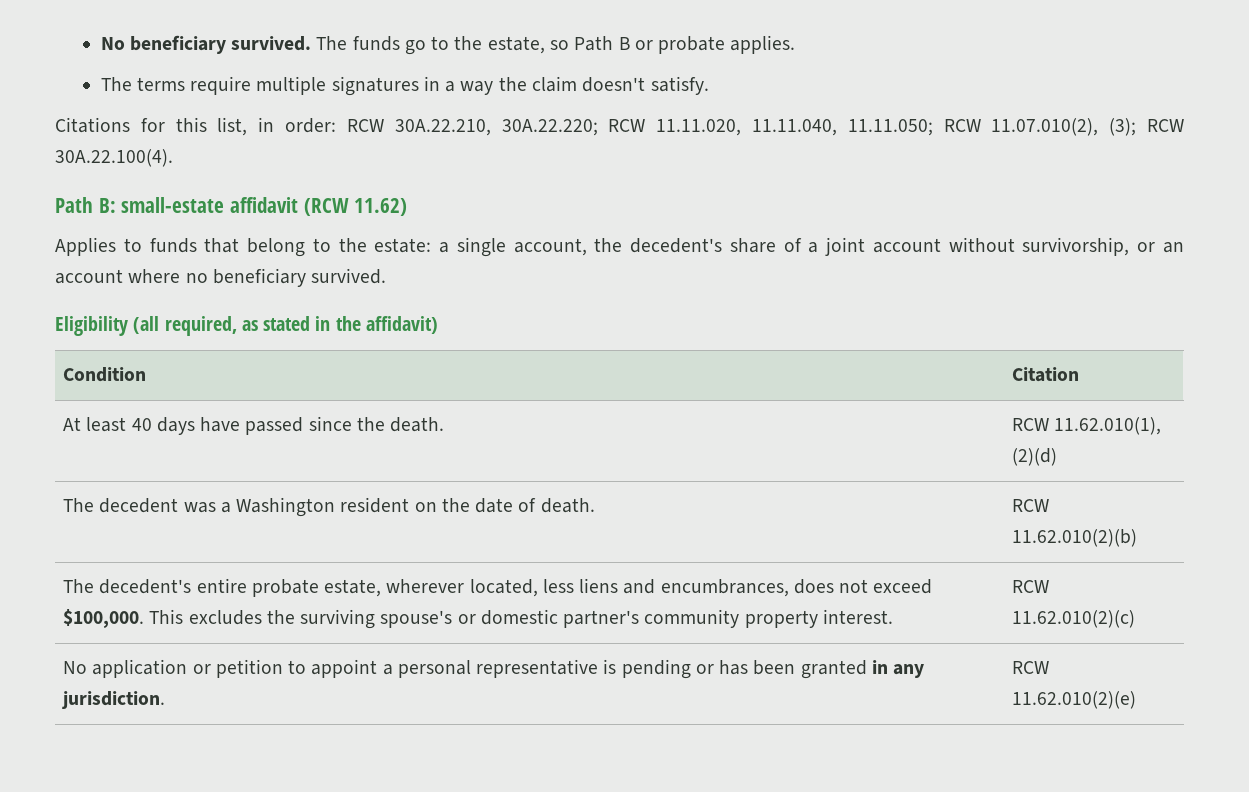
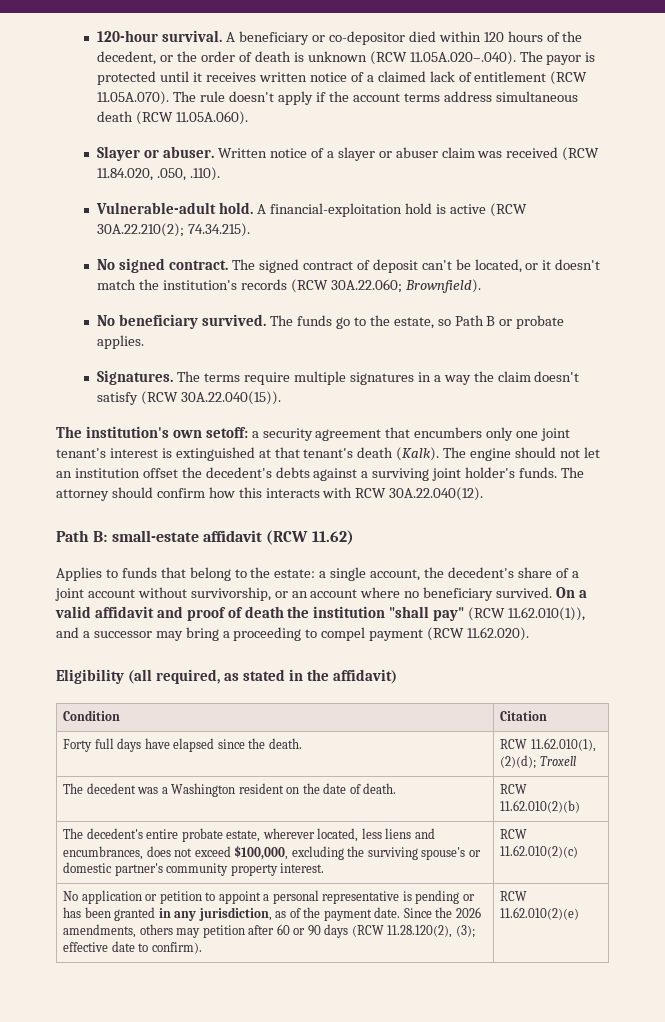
(100, 43) none -> [97,30,583,45] [97,51,596,65] [97,71,588,85] [97,91,578,105] [97,111,249,125] [97,146,600,161] [97,167,221,181] [96,202,527,217] [97,223,251,237] [97,258,601,273] [97,279,481,293] 120-hour survival. A beneficiary or co-depositor died within 120 hours of the decedent, or the order of death is unknown (RCW 11.05A.020–.040). The payor is protected until it receives written notice of a claimed lack of entitlement (RCW 11.05A.070). The rule doesn't apply if the account terms address simultaneous death (RCW 11.05A.060). // Slayer or abuser. Written notice of a slayer or abuser claim was received (RCW 11.84.020, .050, .110). // Vulnerable-adult hold. A financial-exploitation hold is active (RCW 30A.22.210(2); 74.34.215). // No signed contract. The signed contract of deposit can't be located, or it doesn't match the institution's records (RCW 30A.22.060; Brownfield). //
(796, 44) none -> [97,370,174,385] Signatures.
[650,76,709,95] [55,117,1184,136] [55,149,173,167] satisfy. // Citations for this list, in order: RCW 30A.22.210, 30A.22.220; RCW 11.11.020, 11.11.040, 11.11.050; RCW 11.07.010(2), (3); RCW 30A.22.100(4). -> [97,391,282,405] [56,426,571,441] [56,447,600,461] [56,467,584,481] [56,487,484,501] satisfy (RCW 30A.22.040(15)). // The institution's own setoff: a security agreement that encumbers only one joint tenant's interest is extinguished at that tenant's death (Kalk). The engine should not let an institution offset the decedent's debts against a surviving joint holder's funds. The attorney should confirm how this interacts with RCW 30A.22.040(12).
(387, 276) none -> [556,587,587,598] [55,606,586,621] [56,627,530,641] On a valid affidavit and proof of death the institution "shall pay" (RCW 11.62.010(1)), and a successor may bring a proceeding to compel payment (RCW 11.62.020).
[63,417,152,432] At least 40 -> [63,738,114,752] Forty full
[245,417,304,435] passed -> [173,738,215,752] elapsed
[1012,448,1058,466] (2)(d) -> [500,755,576,769] (2)(d); Troxell
[63,609,262,628] $100,000. This excludes -> [234,845,344,860] $100,000, excluding
[62,691,166,709] jurisdiction. -> [198,907,481,921] [63,924,475,938] [63,941,202,954] jurisdiction, as of the payment date. Since the 2026 amendments, others may petition after 60 or 90 days (RCW 11.28.120(2), (3); effective date to confirm).

